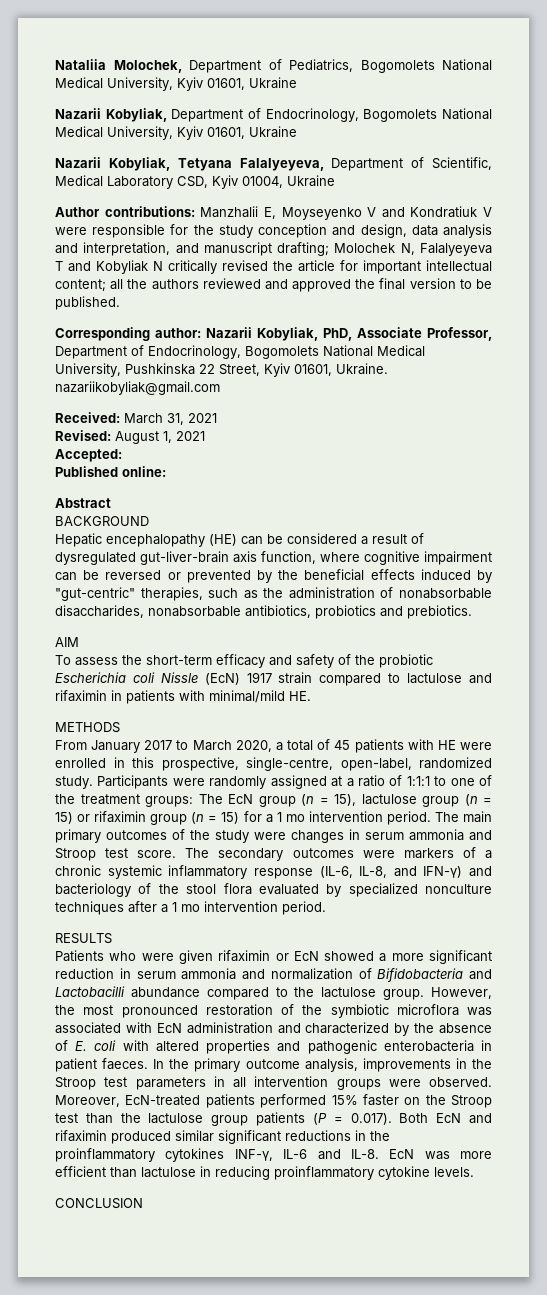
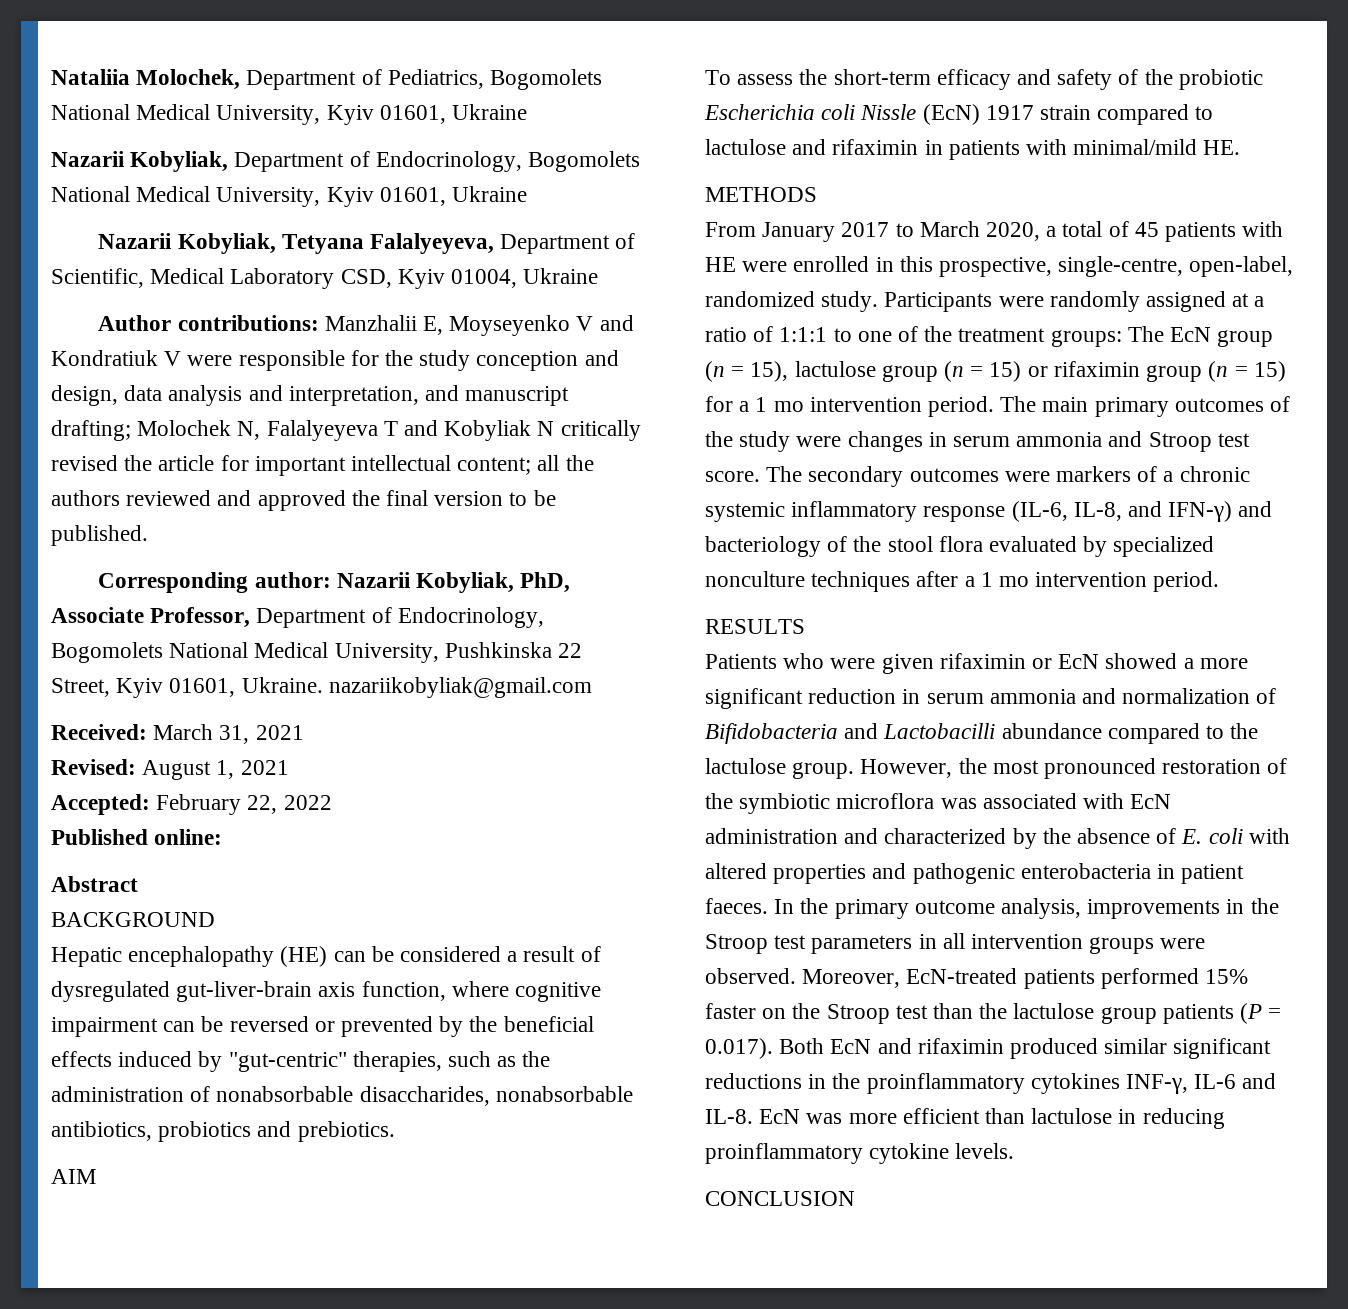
(122, 455) none -> [156,794,332,815] February 22, 2022

